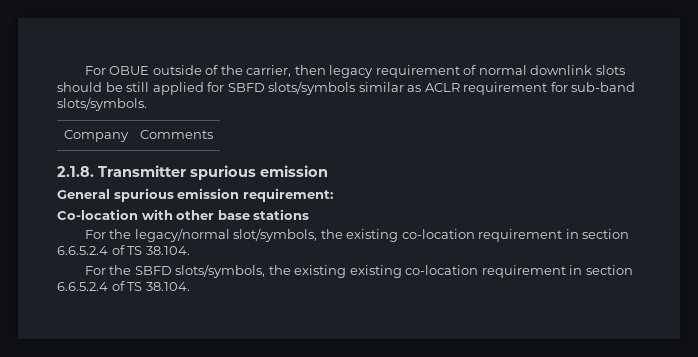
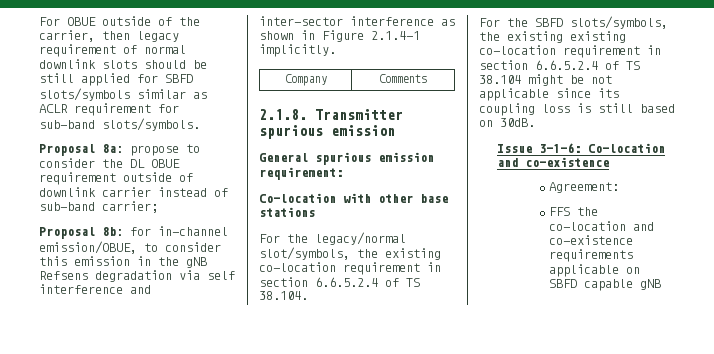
(147, 104) none -> [39,144,200,156] [39,158,180,168] [39,172,193,185] [39,187,228,197] [39,201,158,213] [39,226,228,239] [39,241,221,254] [39,256,207,268] [39,270,235,282] [39,284,151,294] [259,16,455,26] [259,30,420,42] [259,44,336,57] // Proposal 8a: propose to consider the DL OBUE requirement outside of downlink carrier instead of sub-band carrier; // Proposal 8b: for in-channel emission/OBUE, to consider this emission in the gNB Refsens degradation via self interference and inter-sector interference as shown in Figure 2.1.4-1 implicitly.
[145,282,190,291] 38.104. -> [479,74,612,86] [479,88,619,101] [479,103,675,116] [479,118,535,127] [496,143,665,153] [496,157,609,167] [549,182,620,193] [549,207,599,216] [549,221,655,231] [549,235,634,245] [549,249,634,262] [549,264,641,277] [549,279,662,291] 38.104 might be not applicable since its coupling loss is still based on 30dB. // Issue 3-1-6: Co-location and co-existence // Agreement: // FFS the co-location and co-existence requirements applicable on SBFD capable gNB

